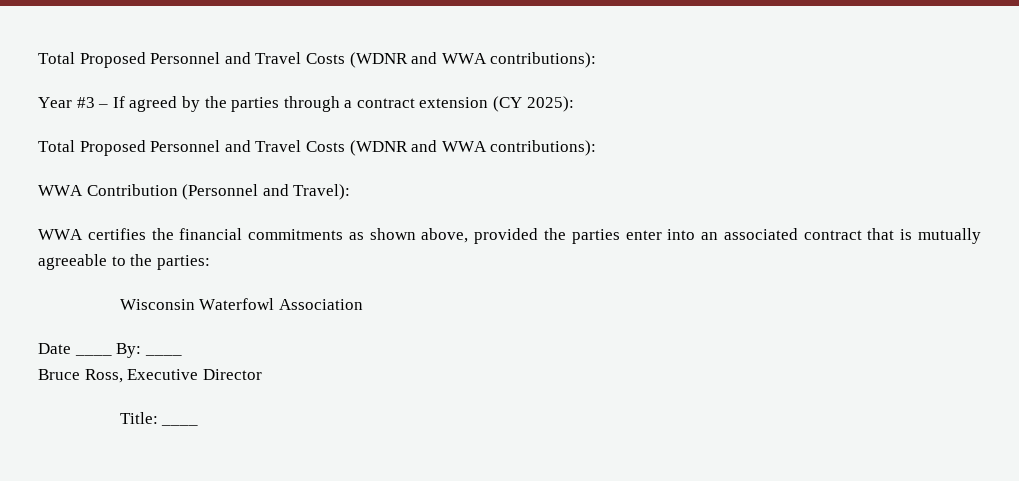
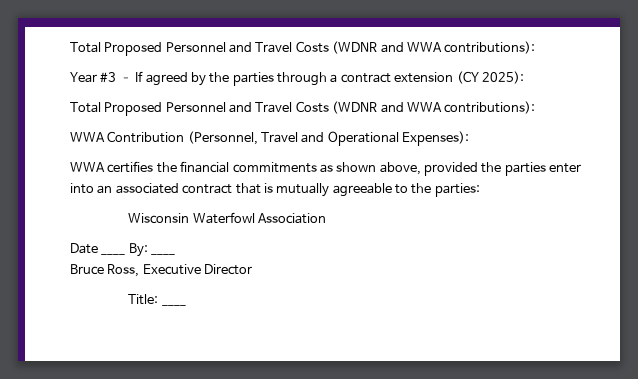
[182,184,351,200] (Personnel and Travel): -> [187,131,470,146] (Personnel, Travel and Operational Expenses):

